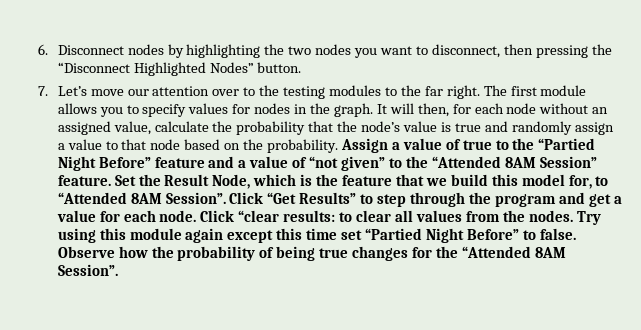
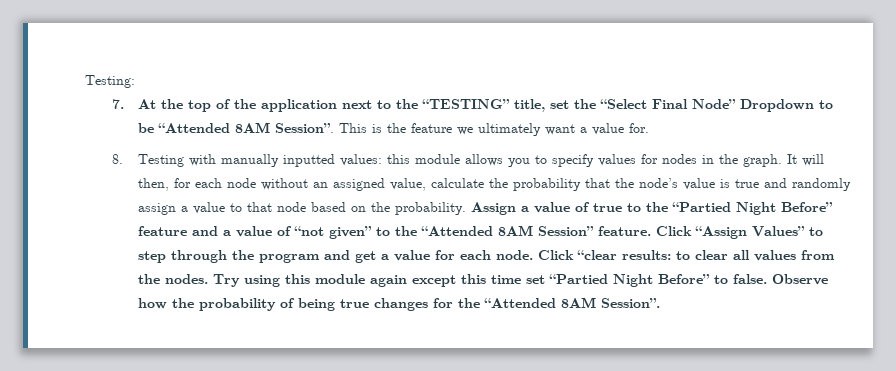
[37,44,612,58] [57,62,302,76] [37,85,537,99] 6. Disconnect nodes by highlighting the two nodes you want to disconnect, then pressing the “Disconnect Highlighted Nodes” button. // 7. Let’s move our attention over to the testing modules to the far right. The first -> [85,75,135,88] [111,99,834,112] [138,122,650,136] [111,154,411,167] Testing: // 7. At the top of the application next to the “TESTING” title, set the “Select Final Node” Dropdown to be “Attended 8AM Session”. This is the feature we ultimately want a value for. // 8. Testing with manually inputted values: this
[114,174,609,189] [57,192,357,204] Set the Result Node, which is the feature that we build this model for, to “Attended 8AM Session”. Click “Get Results” -> [656,226,806,239] Click “Assign Values”

